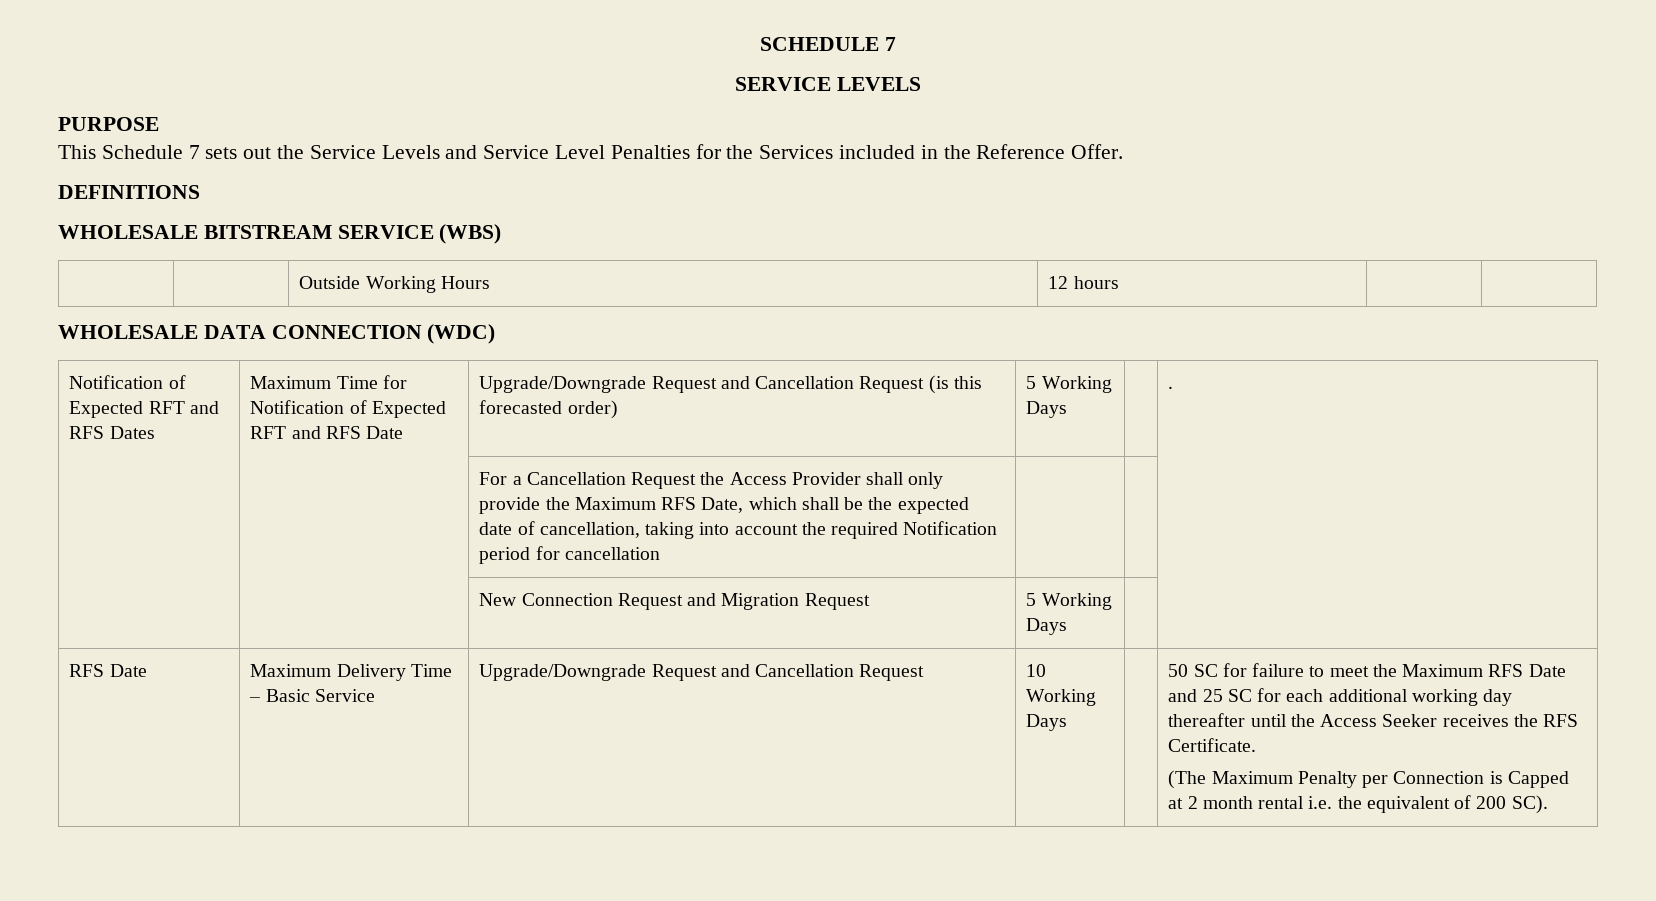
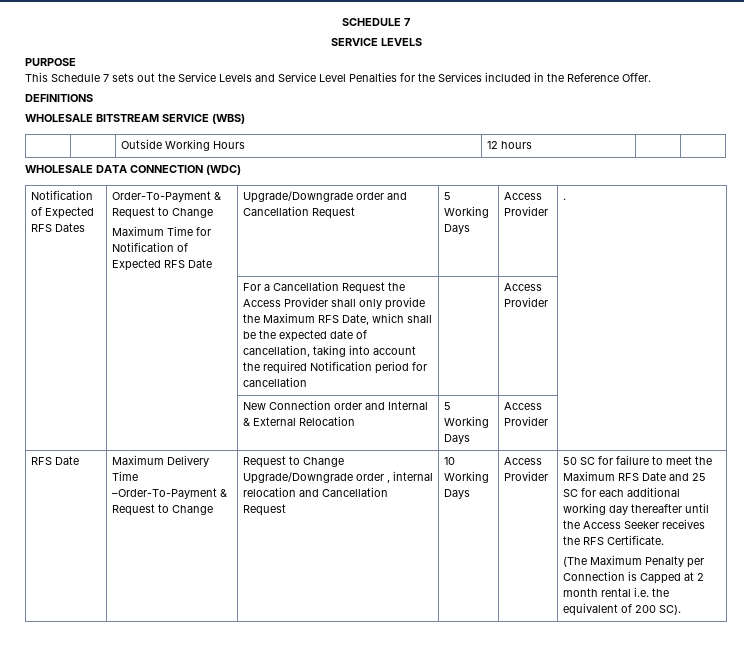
[148,401,219,414] RFT and -> (94, 213) none
(155, 432) none -> [111,191,221,202] [111,207,213,219] Order-To-Payment & Request to Change //
[250,426,321,439] RFT and -> (161, 265) none
[651,375,982,394] [479,400,618,419] [1026,376,1112,393] [1026,401,1068,418] Request and Cancellation Request (is this forecasted order) | 5 Working Days | -> [355,192,407,200] [242,206,355,219] [443,192,451,200] [443,206,489,218] [443,224,470,234] [503,192,542,200] [503,206,548,216] order and Cancellation Request | 5 Working Days | Access Provider
(660, 553) none -> [503,283,542,291] [503,297,548,307] Access Provider
[617,593,870,610] [1026,593,1112,610] [1026,618,1068,635] Request and Migration Request | 5 Working Days | -> [333,401,428,410] [242,416,355,426] [443,402,451,410] [443,416,489,428] [443,434,470,444] [503,402,542,410] [503,416,548,426] order and Internal & External Relocation | 5 Working Days | Access Provider
[249,689,375,702] [479,664,717,681] – Basic Service | Upgrade/Downgrade Request -> [111,488,227,499] [111,504,213,516] [242,456,344,468] [242,471,433,484] [242,487,296,497] –Order-To-Payment & Request to Change | Request to Change Upgrade/Downgrade order , internal relocation
(1068, 722) none -> [503,457,542,465] [503,471,548,481] Access Provider

